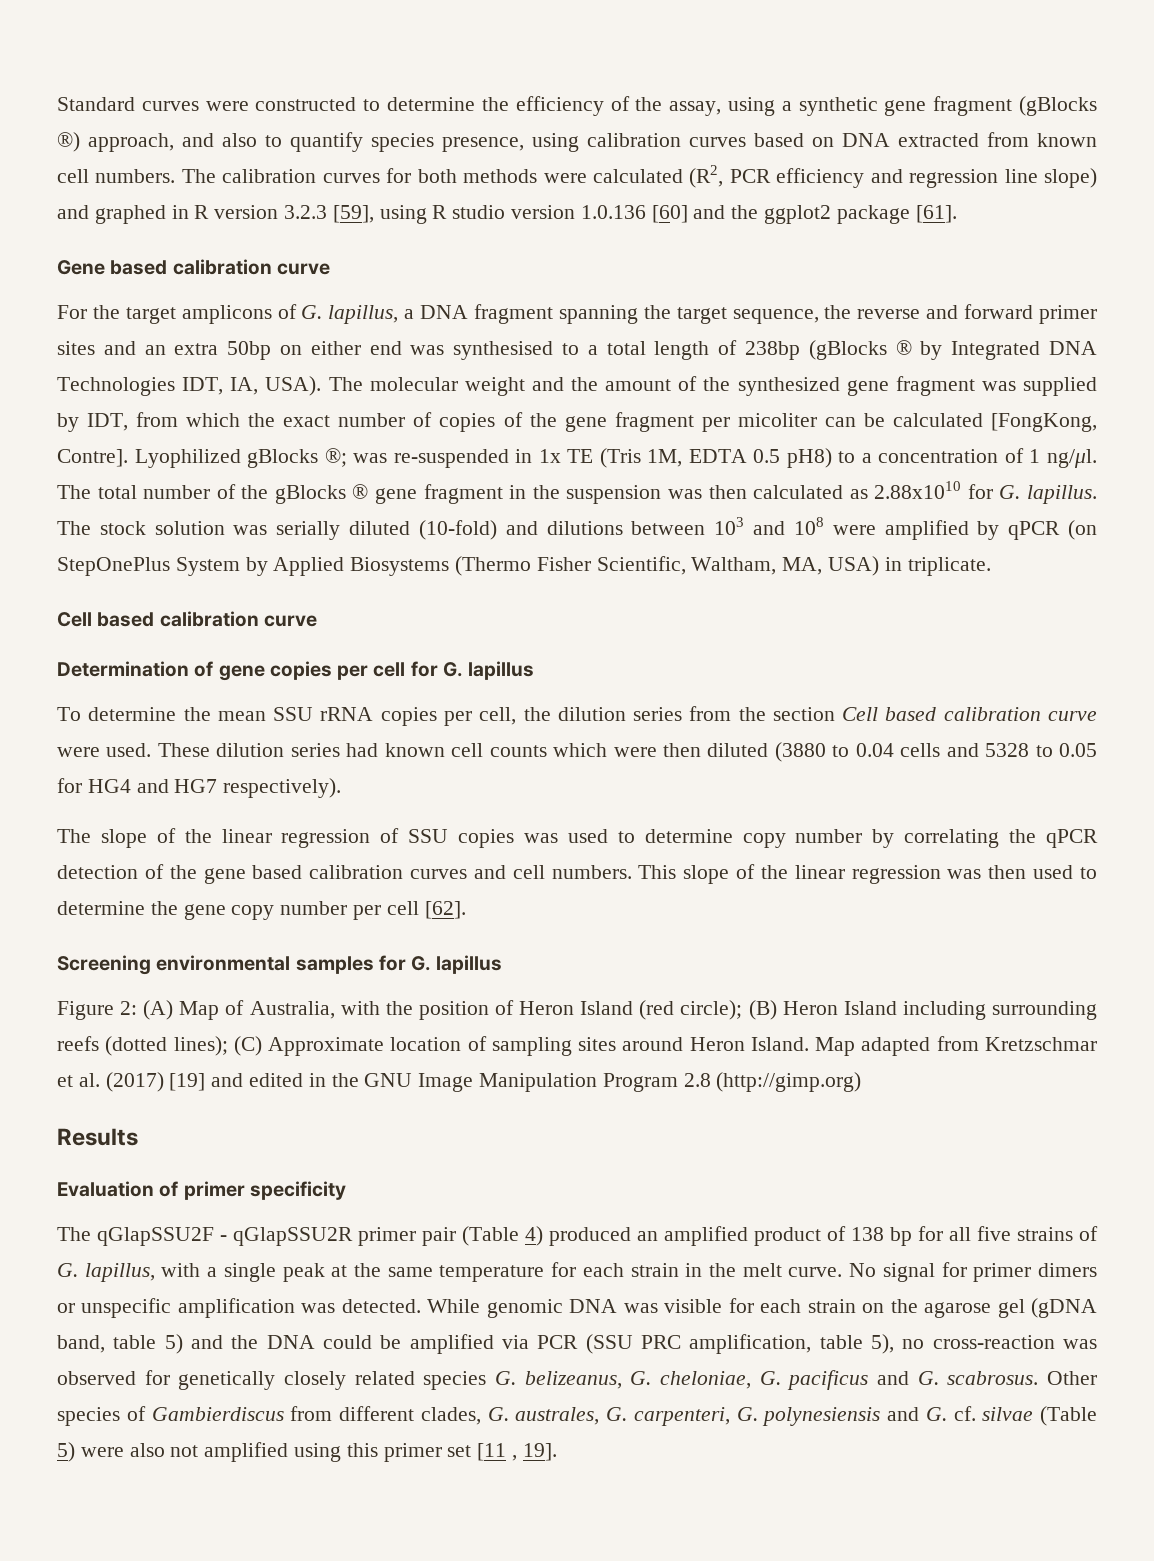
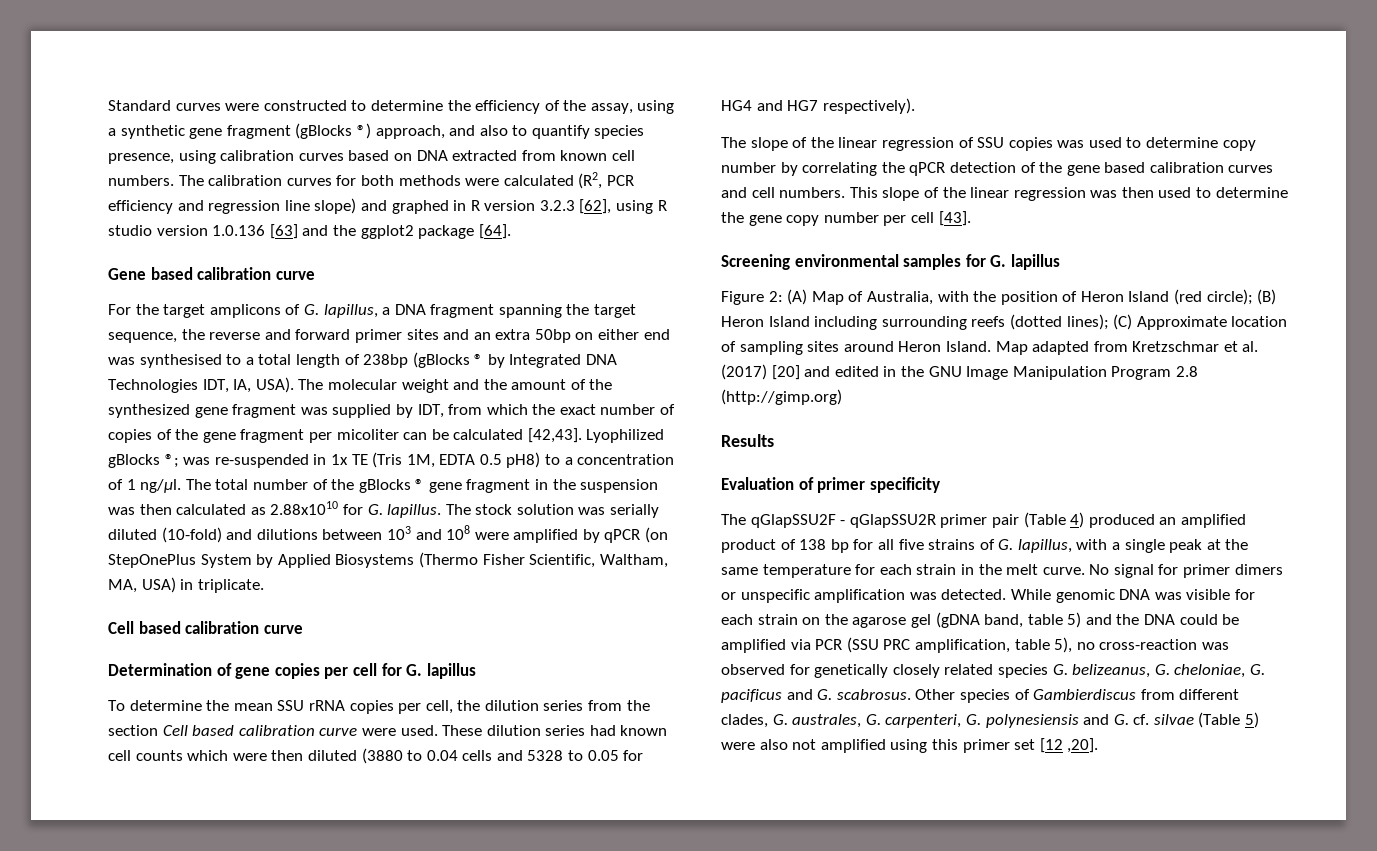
[332,205,374,223] [59], -> [579,199,612,214] [62],
[651,205,688,223] [60] -> [269,224,298,239] [63]
[915,205,957,223] [61]. -> [478,224,511,239] [64].
[990,413,1097,432] [57,449,128,467] [FongKong, Contre]. -> [527,428,582,443] [42,43].
[424,901,466,919] [62]. -> [938,211,971,226] [43].
[169,1073,206,1091] [19] -> [771,365,800,380] [20]
[477,1443,557,1461] [11 , 19]. -> [1039,738,1099,753] [12 ,20].

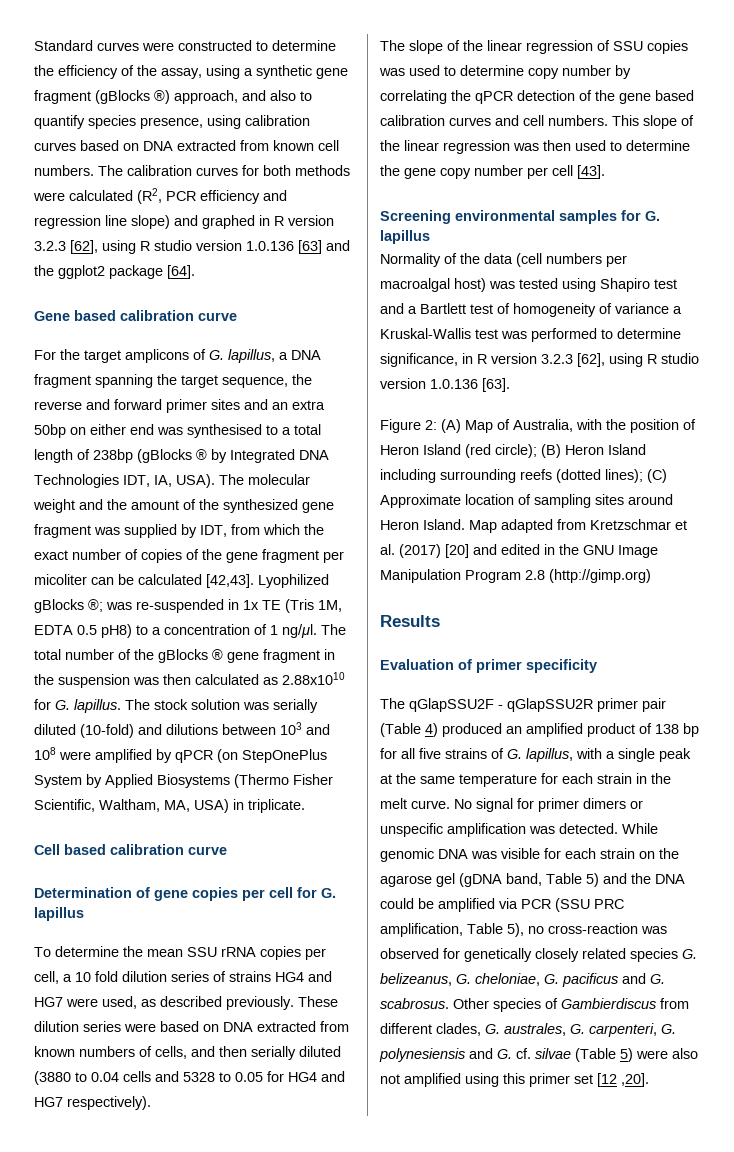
[457,700,650,711] [108,725,668,736] [108,750,304,761] the dilution series from the section Cell based calibration curve were used. These dilution series had known cell counts which were then -> [63,971,332,982] [34,996,338,1010] [34,1021,349,1032] [34,1046,296,1060] a 10 fold dilution series of strains HG4 and HG7 were used, as described previously. These dilution series were based on DNA extracted from known numbers of cells, and then serially
(1060, 262) none -> [380,253,627,267] [380,278,677,292] [380,303,682,317] [380,328,681,342] [380,353,699,367] [380,378,510,392] // Normality of the data (cell numbers per macroalgal host) was tested using Shapiro test and a Bartlett test of homogeneity of variance a Kruskal-Wallis test was performed to determine significance, in R version 3.2.3 [62], using R studio version 1.0.136 [63].
[1027,614,1063,625] table -> [546,873,582,884] Table
[1014,639,1050,650] table -> [467,923,503,934] Table

